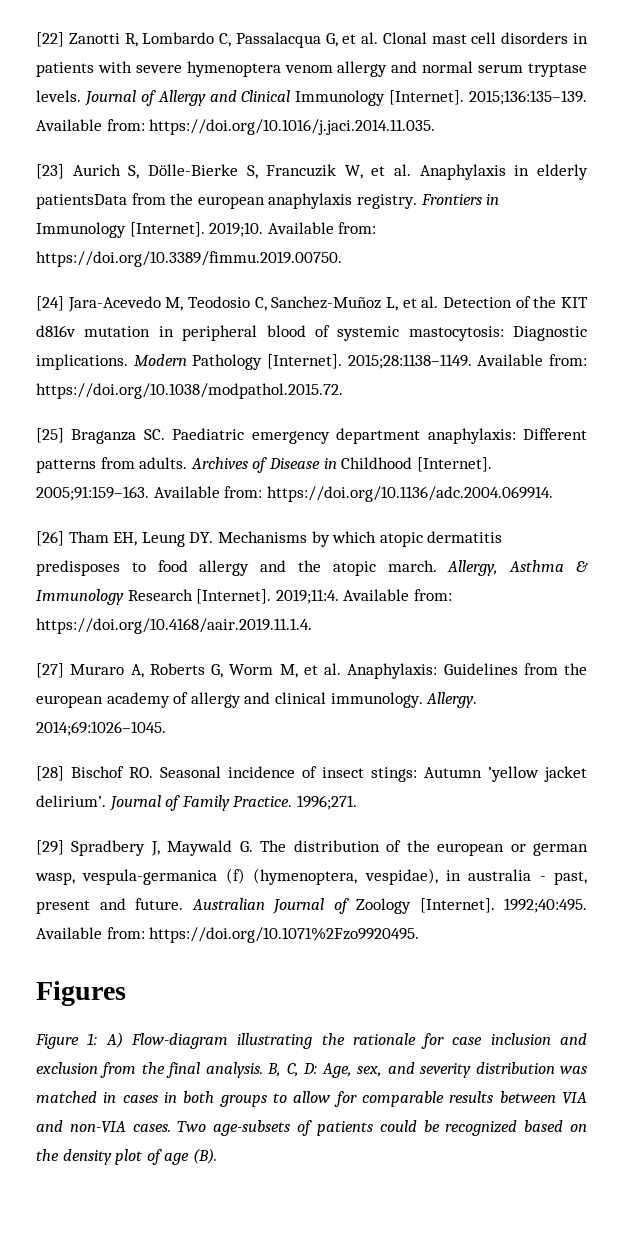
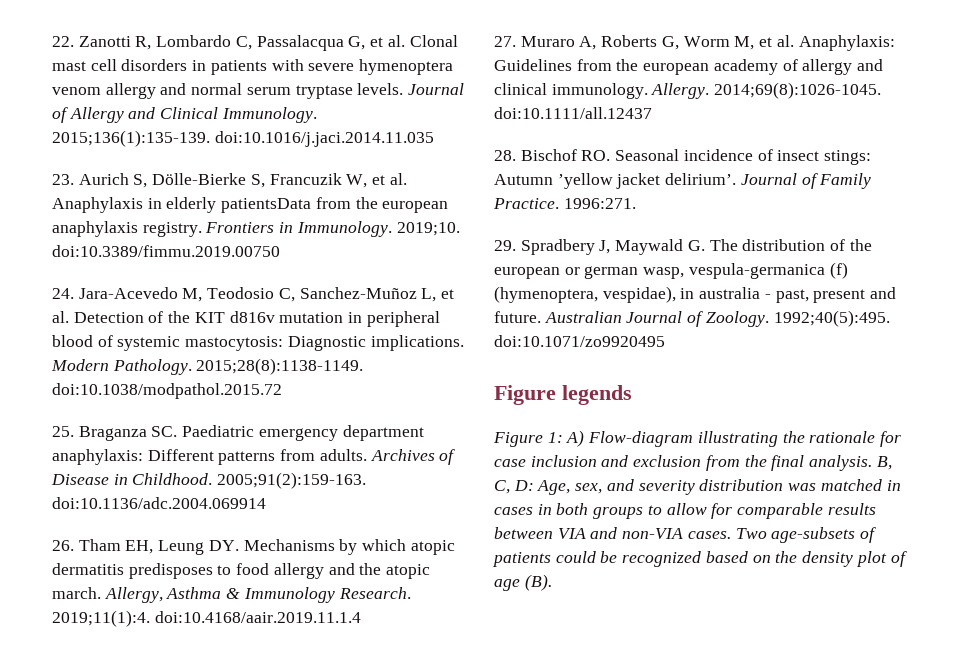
[36,32,64,47] [22] -> [52,36,74,47] 22.
[295,90,587,106] [36,119,436,135] [36,164,64,179] Immunology [Internet]. 2015;136:135–139. Available from: https://doi.org/10.1016/j.jaci.2014.11.035. // [23] -> [221,107,317,123] [52,130,434,147] [52,174,74,185] Immunology. 2015;136(1):135-139. doi:10.1016/j.jaci.2014.11.035 // 23.
[36,222,377,238] [36,251,342,267] [36,296,64,311] Immunology [Internet]. 2019;10. Available from: https://doi.org/10.3389/fimmu.2019.00750. // [24] -> [296,221,460,237] [52,245,280,257] [52,288,74,299] Immunology. 2019;10. doi:10.3389/fimmu.2019.00750 // 24.
[192,354,588,370] [36,383,343,399] [36,428,64,443] Pathology [Internet]. 2015;28:1138–1149. Available from: https://doi.org/10.1038/modpathol.2015.72. // [25] -> [112,358,364,375] [52,383,282,399] [52,426,74,437] Pathology. 2015;28(8):1138-1149. doi:10.1038/modpathol.2015.72 // 25.
[341,457,492,472] [36,486,553,502] [36,531,64,546] Childhood [Internet]. 2005;91:159–163. Available from: https://doi.org/10.1136/adc.2004.069914. // [26] -> [132,472,367,489] [52,497,266,509] [52,540,74,551] Childhood. 2005;91(2):159-163. doi:10.1136/adc.2004.069914 // 26.
[127,589,452,604] [36,618,312,634] [36,663,64,678] Research [Internet]. 2019;11:4. Available from: https://doi.org/10.4168/aair.2019.11.1.4. // [27] -> [338,587,411,599] [52,610,361,627] [494,36,516,47] Research. 2019;11(1):4. doi:10.4168/aair.2019.11.1.4 // 27.
[36,721,166,736] [36,766,64,781] 2014;69:1026–1045. // [28] -> [714,82,882,99] [494,107,652,119] [494,150,516,161] 2014;69(8):1026-1045. doi:10.1111/all.12437 // 28.
[296,795,357,810] [36,840,64,855] 1996;271. // [29] -> [563,198,636,209] [494,240,516,251] 1996:271. // 29.
[356,898,587,914] [36,927,420,943] [36,981,126,1006] Zoology [Internet]. 1992;40:495. Available from: https://doi.org/10.1071%2Fzo9920495. // Figures -> [705,310,890,327] [494,335,665,347] [494,385,632,405] Zoology. 1992;40(5):495. doi:10.1071/zo9920495 // Figure legends

